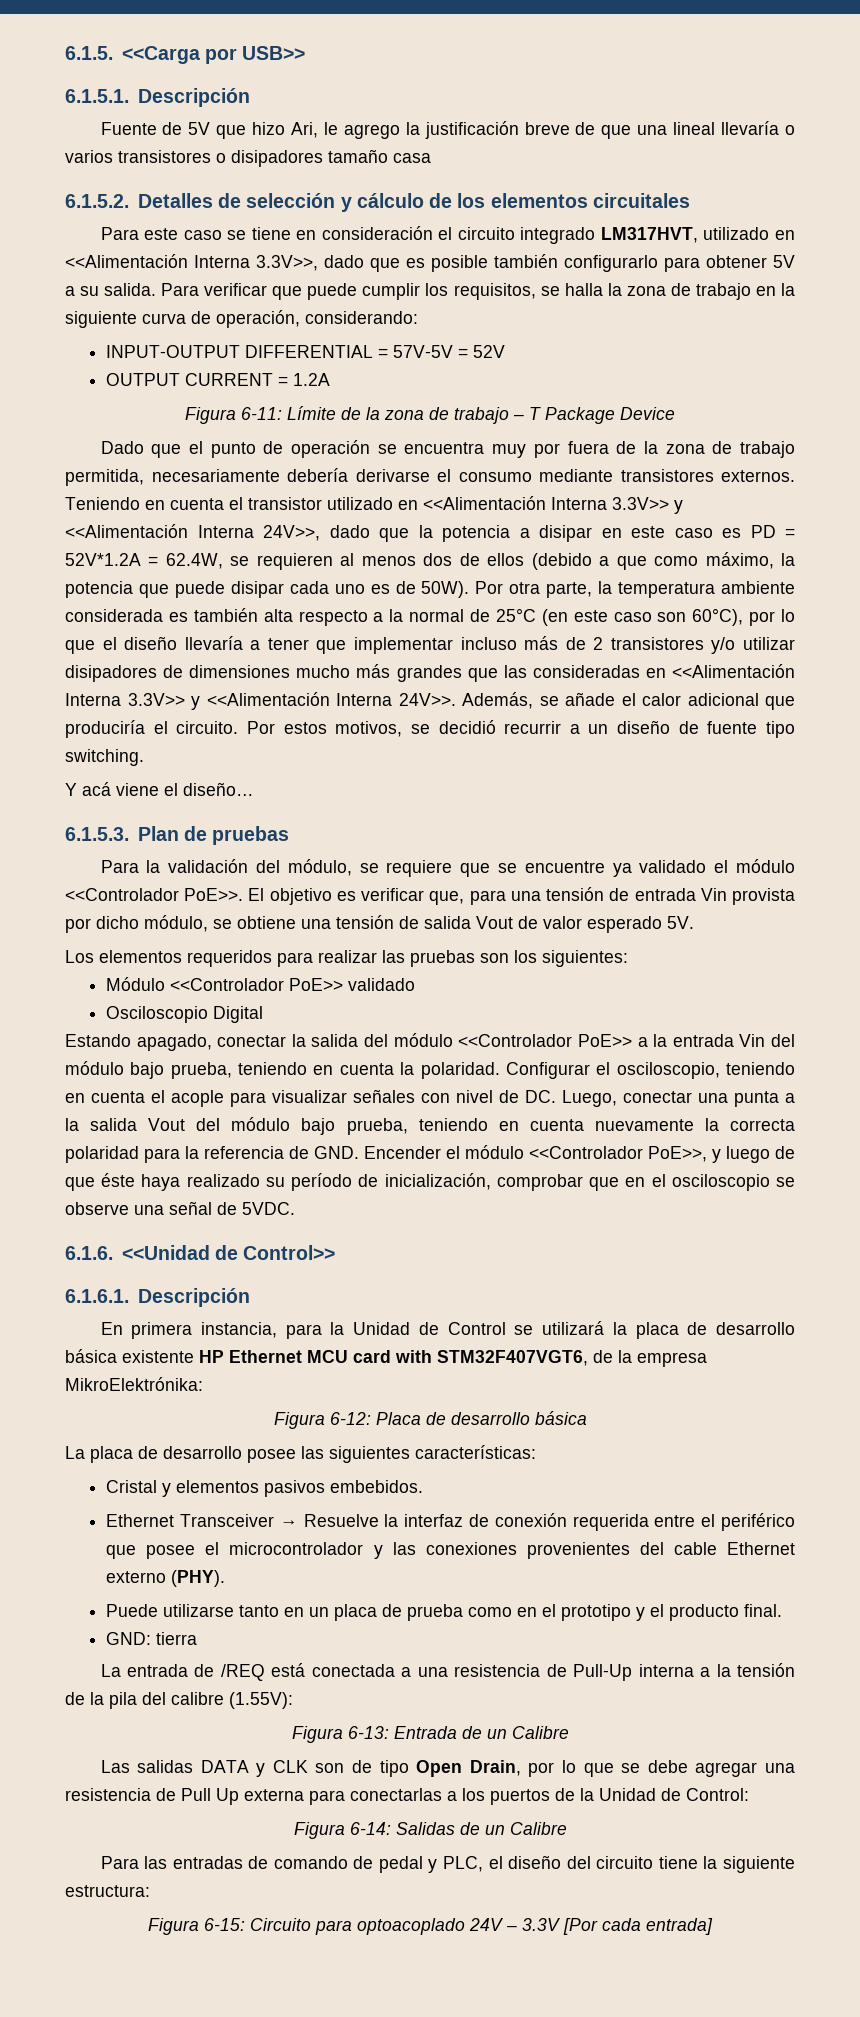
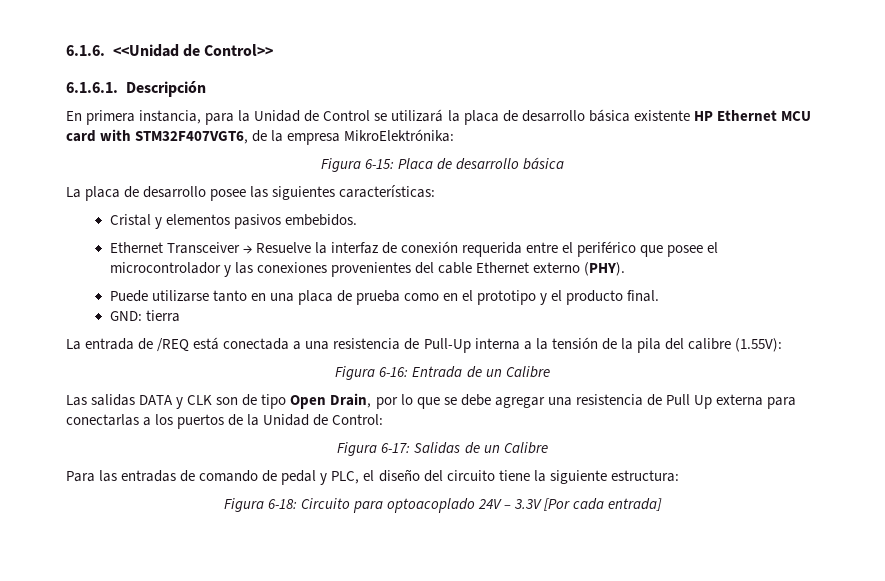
[65,46,306,64] [65,88,250,107] [100,121,796,139] [65,149,431,167] [65,193,690,212] [100,226,796,244] [65,254,795,272] [65,283,795,300] [65,310,418,328] [106,345,506,358] [106,373,331,386] [185,406,675,424] [100,440,796,458] [65,468,795,486] [65,496,683,514] [65,524,795,542] [65,552,795,570] [65,581,796,598] [65,608,795,626] [65,636,795,654] [65,664,796,682] [65,692,795,710] [65,720,795,738] [65,749,144,766] [65,782,254,796] [65,826,290,845] [100,859,796,877] [65,887,796,905] [65,915,694,933] [65,950,628,967] [106,977,416,991] [106,1006,264,1023] [65,1033,796,1051] [65,1061,796,1079] [65,1089,795,1107] [65,1117,796,1135] [65,1145,795,1163] [65,1173,796,1191] [65,1201,295,1215] 6.1.5. <<Carga por USB>> // 6.1.5.1. Descripción // Fuente de 5V que hizo Ari, le agrego la justificación breve de que una lineal llevaría o varios transistores o disipadores tamaño casa // 6.1.5.2. Detalles de selección y cálculo de los elementos circuitales // Para este caso se tiene en consideración el circuito integrado LM317HVT, utilizado en <<Alimentación Interna 3.3V>>, dado que es posible también configurarlo para obtener 5V a su salida. Para verificar que puede cumplir los requisitos, se halla la zona de trabajo en la siguiente curva de operación, considerando: // INPUT-OUTPUT DIFFERENTIAL = 57V-5V = 52V // OUTPUT CURRENT = 1.2A // Figura 6-11: Límite de la zona de trabajo – T Package Device // Dado que el punto de operación se encuentra muy por fuera de la zona de trabajo permitida, necesariamente debería derivarse el consumo mediante transistores externos. Teniendo en cuenta el transistor utilizado en <<Alimentación Interna 3.3V>> y <<Alimentación Interna 24V>>, dado que la potencia a disipar en este caso es PD = 52V*1.2A = 62.4W, se requieren al menos dos de ellos (debido a que como máximo, la potencia que puede disipar cada uno es de 50W). Por otra parte, la temperatura ambiente considerada es también alta respecto a la normal de 25°C (en este caso son 60°C), por lo que el diseño llevaría a tener que implementar incluso más de 2 transistores y/o utilizar disipadores de dimensiones mucho más grandes que las consideradas en <<Alimentación Interna 3.3V>> y <<Alimentación Interna 24V>>. Además, se añade el calor adicional que produciría el circuito. Por estos motivos, se decidió recurrir a un diseño de fuente tipo switching. // Y acá viene el diseño… // 6.1.5.3. Plan de pruebas // Para la validación del módulo, se requiere que se encuentre ya validado el módulo <<Controlador PoE>>. El objetivo es verificar que, para una tensión de entrada Vin provista por dicho módulo, se obtiene una tensión de salida Vout de valor esperado 5V. // Los elementos requeridos para realizar las pruebas son los siguientes: // Módulo <<Controlador PoE>> validado // Osciloscopio Digital // Estando apagado, conectar la salida del módulo <<Controlador PoE>> a la entrada Vin del módulo bajo prueba, teniendo en cuenta la polaridad. Configurar el osciloscopio, teniendo en cuenta el acople para visualizar señales con nivel de DC. Luego, conectar una punta a la salida Vout del módulo bajo prueba, teniendo en cuenta nuevamente la correcta polaridad para la referencia de GND. Encender el módulo <<Controlador PoE>>, y luego de que éste haya realizado su período de inicialización, comprobar que en el osciloscopio se observe una señal de 5VDC. // -> (66, 50) none
[329,1412,371,1425] 6-12: -> [364,159,394,169] 6-15:
[309,1607,330,1617] un -> [269,293,294,302] una
[347,1726,389,1739] 6-13: -> [379,367,409,377] 6-16:
[349,1822,391,1835] 6-14: -> [381,443,411,453] 6-17:
[204,1918,245,1931] 6-15: -> [267,499,297,509] 6-18:

